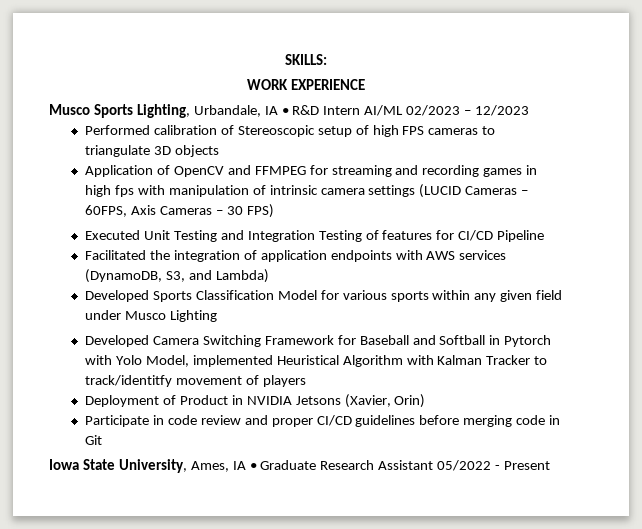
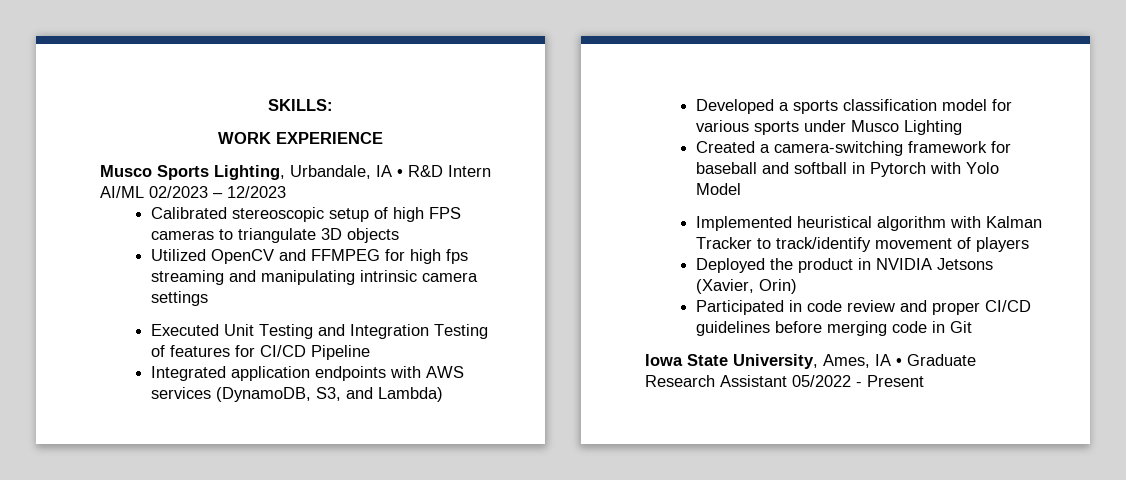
[85,125,315,137] Performed calibration of Stereoscopic -> [150,207,324,222] Calibrated stereoscopic
[85,165,170,177] Application of -> [150,249,206,261] Utilized
[331,165,538,177] [85,184,529,198] [85,204,274,218] streaming and recording games in high fps with manipulation of intrinsic camera settings (LUCID Cameras – 60FPS, Axis Cameras – 30 FPS) -> [409,249,468,264] [150,270,478,285] [150,291,208,306] high fps streaming and manipulating intrinsic camera settings
[85,250,257,262] Facilitated the integration of -> [150,366,226,381] Integrated
[152,290,563,302] [85,310,217,322] [85,335,552,347] [85,355,403,367] Sports Classification Model for various sports within any given field under Musco Lighting // Developed Camera Switching Framework for Baseball and Softball in Pytorch with Yolo Model, implemented Heuristical Algorithm -> [778,99,1012,114] [695,120,962,135] [695,141,1011,156] [695,162,999,177] [695,183,741,195] [695,216,946,231] a sports classification model for various sports under Musco Lighting // Created a camera-switching framework for baseball and softball in Pytorch with Yolo Model // Implemented heuristical algorithm
[85,375,173,387] track/identitfy -> [775,237,871,252] track/identify
[85,395,228,407] Deployment of Product -> [695,258,853,273] Deployed the product
[85,415,150,427] Participate -> [695,300,784,315] Participated

